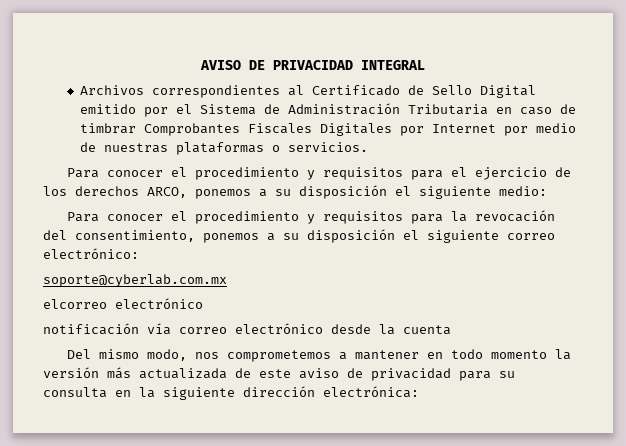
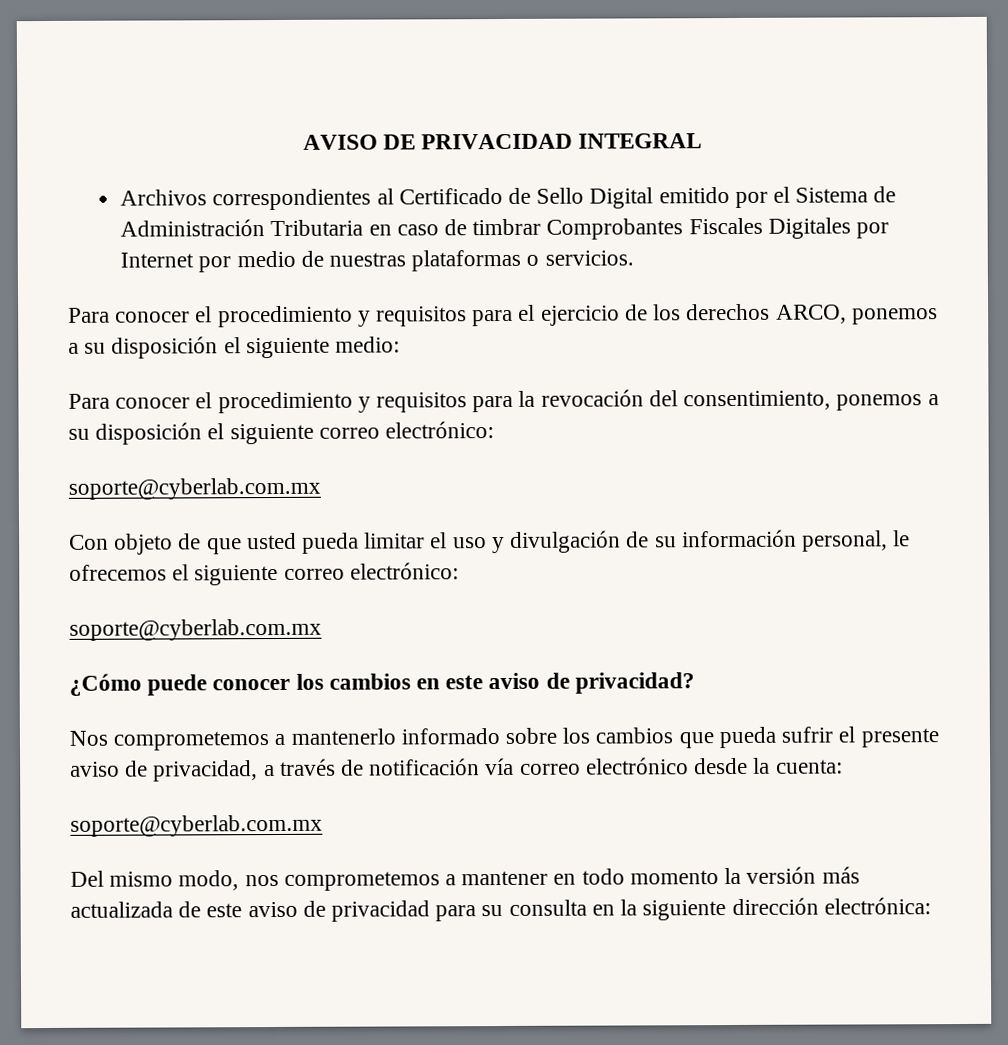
[43,298,203,309] elcorreo electrónico // -> [69,529,911,555] [69,562,459,586] [69,618,322,641] [69,672,695,696] [69,726,939,751] [70,758,365,782] Con objeto de que usted pueda limitar el uso y divulgación de su información personal, le ofrecemos el siguiente correo electrónico: // soporte@cyberlab.com.mx // ¿Cómo puede conocer los cambios en este aviso de privacidad? // Nos comprometemos a mantenerlo informado sobre los cambios que pueda sufrir el presente aviso de privacidad, a través de
[403,325,451,335] cuenta -> [775,759,843,774] [70,814,323,837] cuenta: // soporte@cyberlab.com.mx

